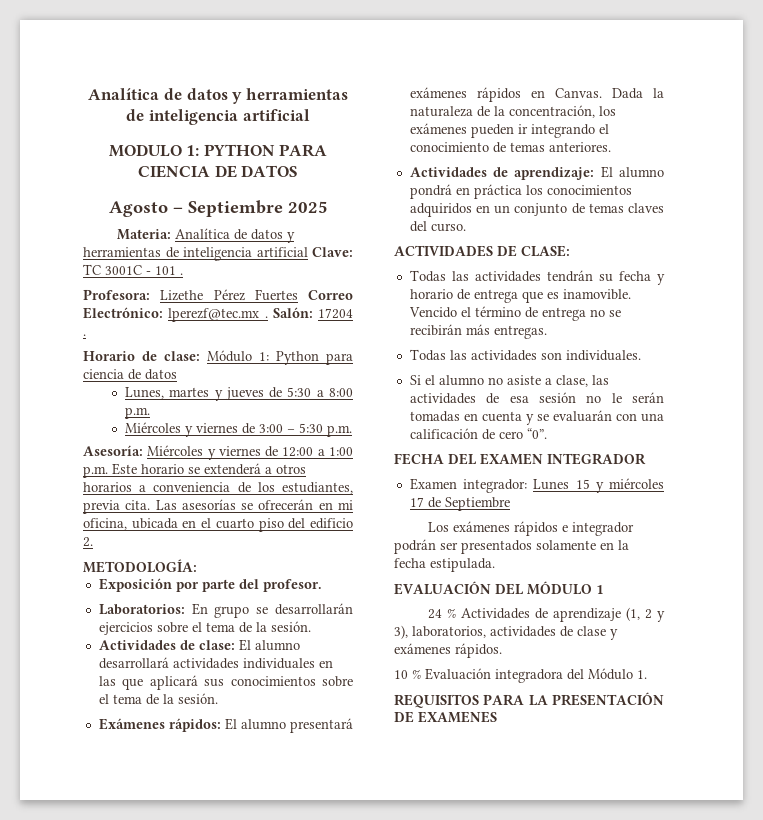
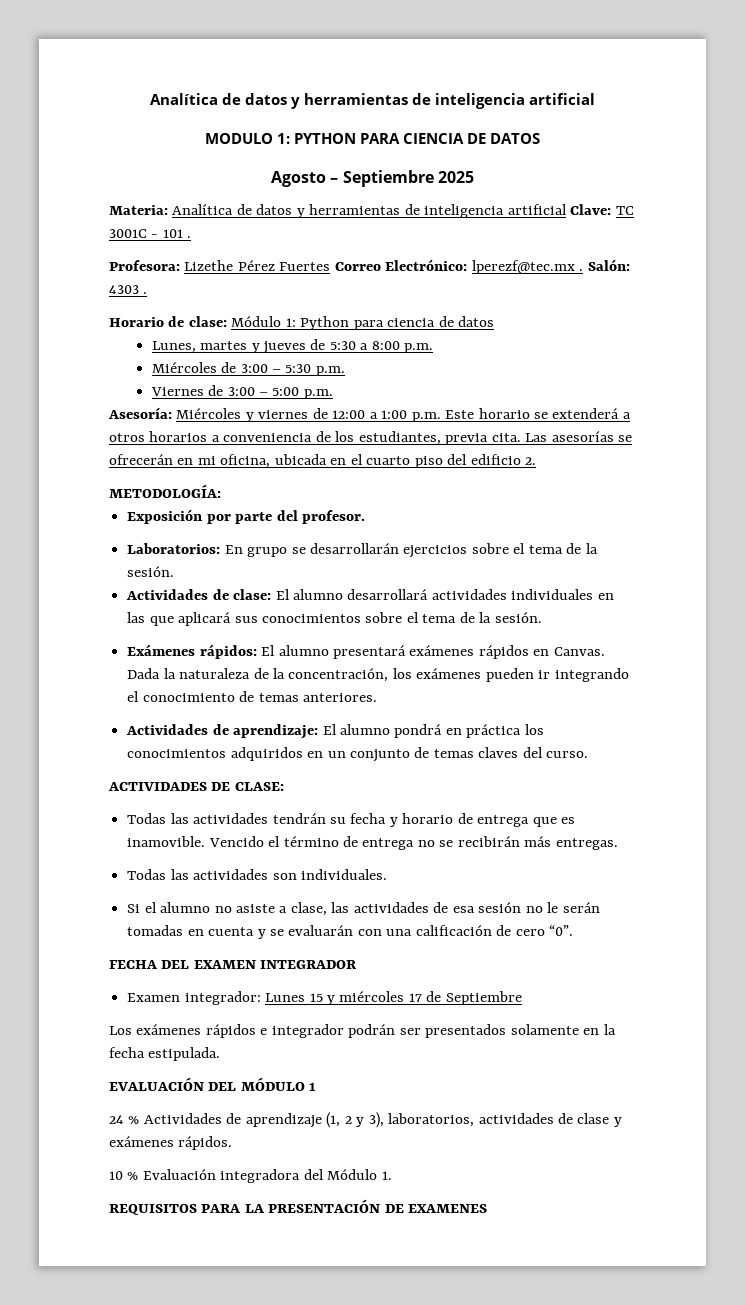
[318,308,353,319] 17204 -> [109,285,139,294] 4303
[185,423,239,437] y viernes -> (217, 367) none
(353, 431) none -> [150,385,333,399] // Viernes de 3:00 – 5:00 p.m.

